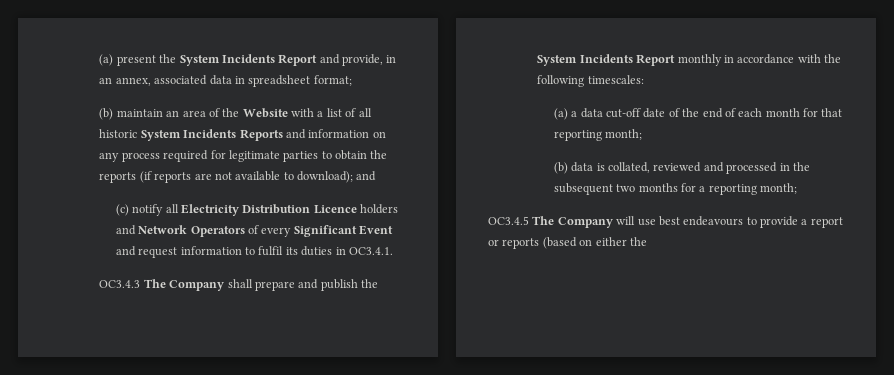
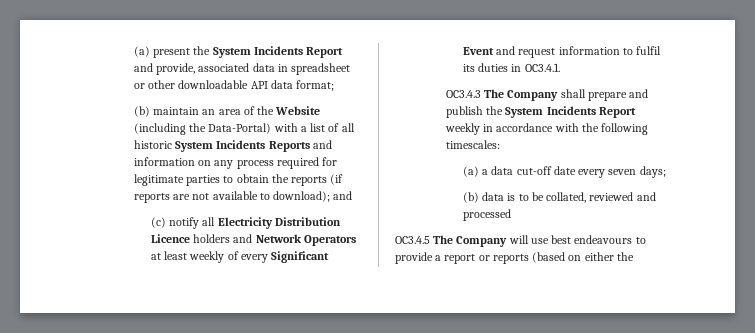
[386,55,397,63] [99,77,151,86] in an annex, -> (196, 69) none
(311, 81) none -> [133,80,293,89] or other downloadable API data
(288, 113) none -> [133,123,272,135] (including the Data-Portal)
(245, 231) none -> [150,251,225,263] at least weekly
[677,54,722,66] monthly -> [444,123,480,135] weekly
[668,108,843,118] [553,129,643,141] of the end of each month for that reporting month; -> [578,166,666,178] every seven days;
(605, 167) none -> [518,192,544,201] to be
[779,162,810,171] [553,183,798,195] in the subsequent two months for a reporting month; -> (511, 215) none

